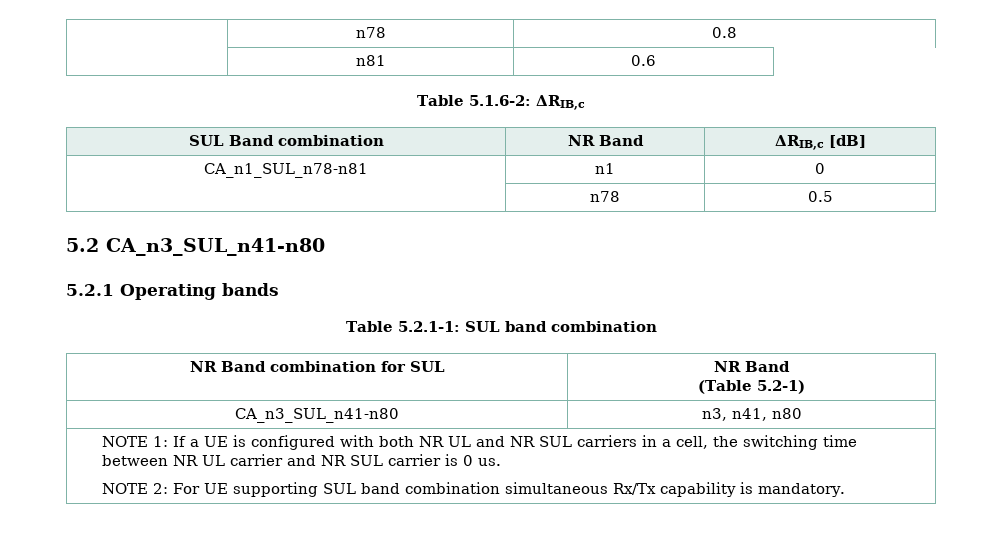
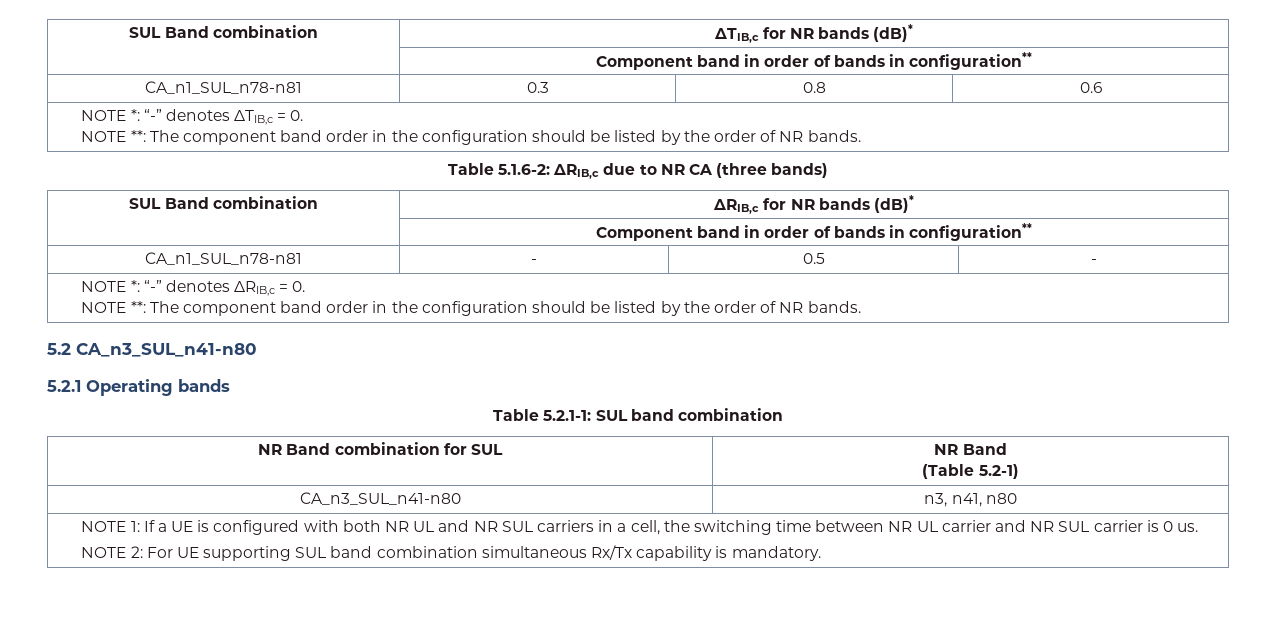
[355,27,386,38] | n78 -> [129,25,318,38] [713,24,914,43] [595,52,1033,70] [145,81,302,94] [526,82,549,93] SUL Band combination | ΔTIB,c for NR bands (dB)* // | Component band in order of bands in configuration** // CA_n1_SUL_n78-n81 | 0.3
[355,55,386,66] // | n81 -> (826, 87) none
[417,95,585,110] [188,135,384,146] [567,135,644,146] [774,135,866,150] [204,163,368,178] [595,163,615,174] [815,163,825,174] [590,191,620,202] [807,191,833,202] // Table 5.1.6-2: ΔRIB,c // SUL Band combination | NR Band | ΔRIB,c [dB] // CA_n1_SUL_n78-n81 | n1 | 0 // | n78 | 0.5 -> [81,109,304,125] [81,130,861,145] [447,163,829,179] [129,196,318,209] [713,195,914,214] [595,223,1033,241] [145,252,302,265] [531,259,537,264] [802,253,825,264] [1090,259,1097,264] [81,280,306,296] [81,301,861,316] // NOTE *: “-” denotes ΔTIB,c = 0. // NOTE **: The component band order in the configuration should be listed by the order of NR bands. // Table 5.1.6-2: ΔRIB,c due to NR CA (three bands) // SUL Band combination | ΔRIB,c for NR bands (dB)* // | Component band in order of bands in configuration** // CA_n1_SUL_n78-n81 | - | 0.5 | - // NOTE *: “-” denotes ΔRIB,c = 0. // NOTE **: The component band order in the configuration should be listed by the order of NR bands.

